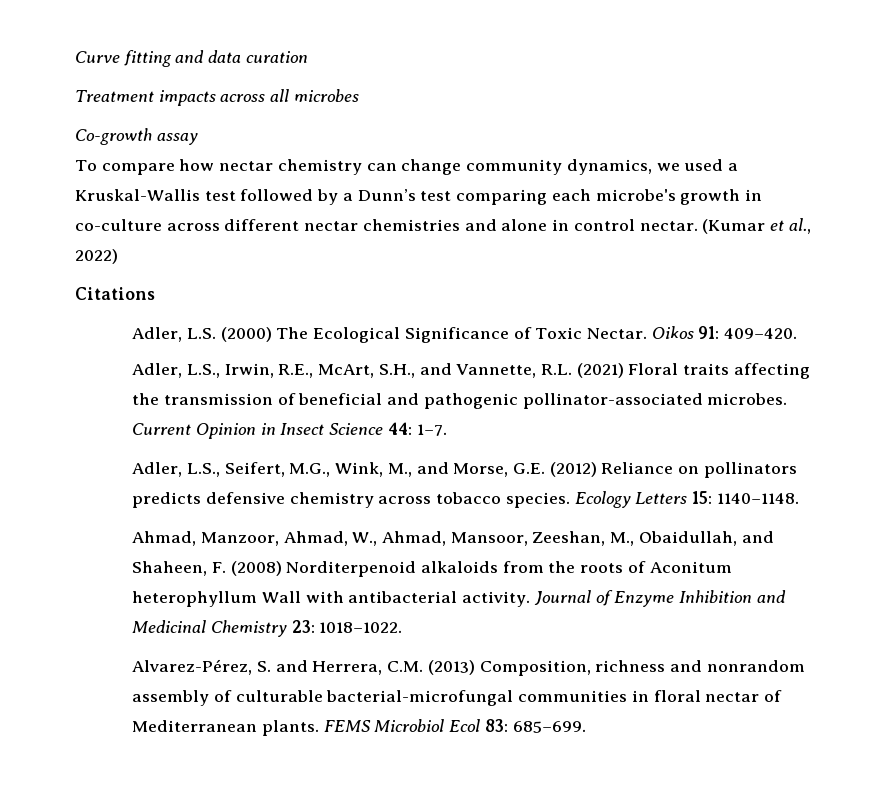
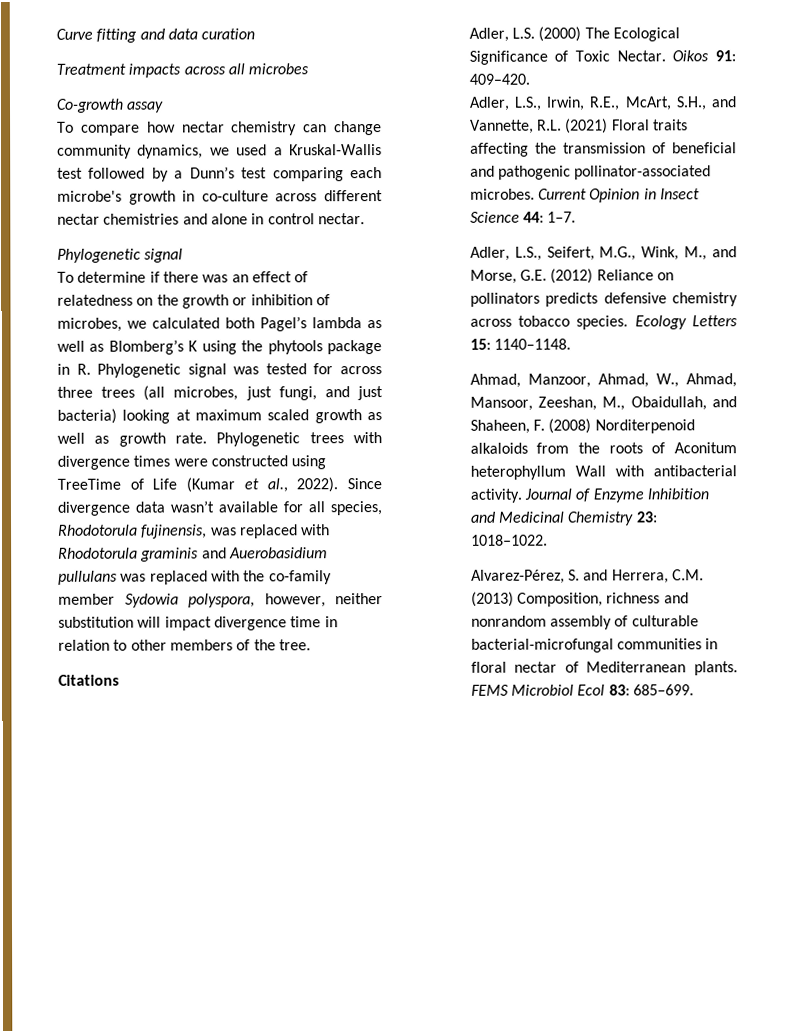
[702,218,811,234] [75,249,118,264] (Kumar et al., 2022) -> [57,248,184,263] [57,271,309,283] [57,294,330,309] [57,316,382,332] [57,339,382,355] [57,363,382,378] [57,385,383,401] [57,408,382,424] [57,432,382,447] [57,455,327,470] [57,477,383,493] [57,500,382,516] [58,524,331,539] [58,547,328,562] [58,570,332,585] [58,593,383,608] [58,616,338,631] [58,639,311,651] // Phylogenetic signal // To determine if there was an effect of relatedness on the growth or inhibition of microbes, we calculated both Pagel’s lambda as well as Blomberg’s K using the phytools package in R. Phylogenetic signal was tested for across three trees (all microbes, just fungi, and just bacteria) looking at maximum scaled growth as well as growth rate. Phylogenetic trees with divergence times were constructed using TreeTime of Life (Kumar et al., 2022). Since divergence data wasn’t available for all species, Rhodotorula fujinensis, was replaced with Rhodotorula graminis and Auerobasidium pullulans was replaced with the co-family member Sydowia polyspora, however, neither substitution will impact divergence time in relation to other members of the tree.

